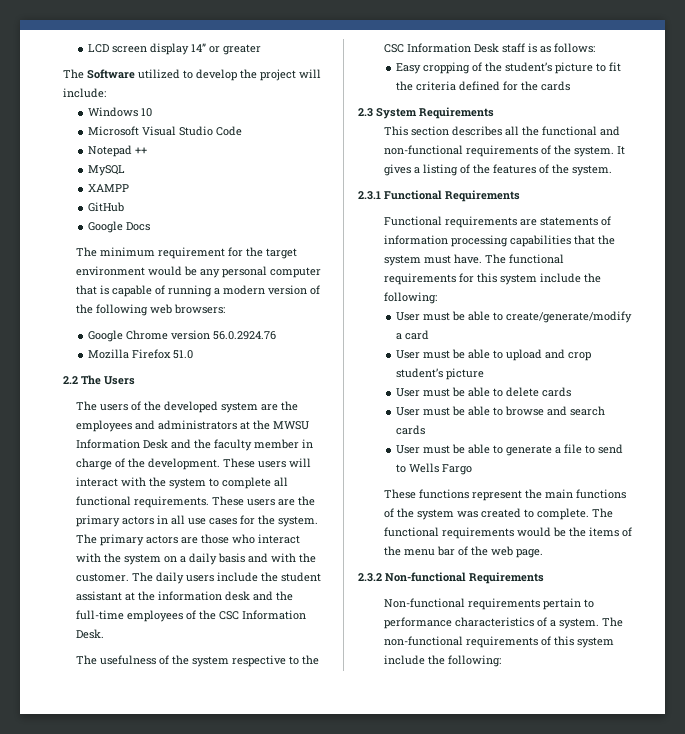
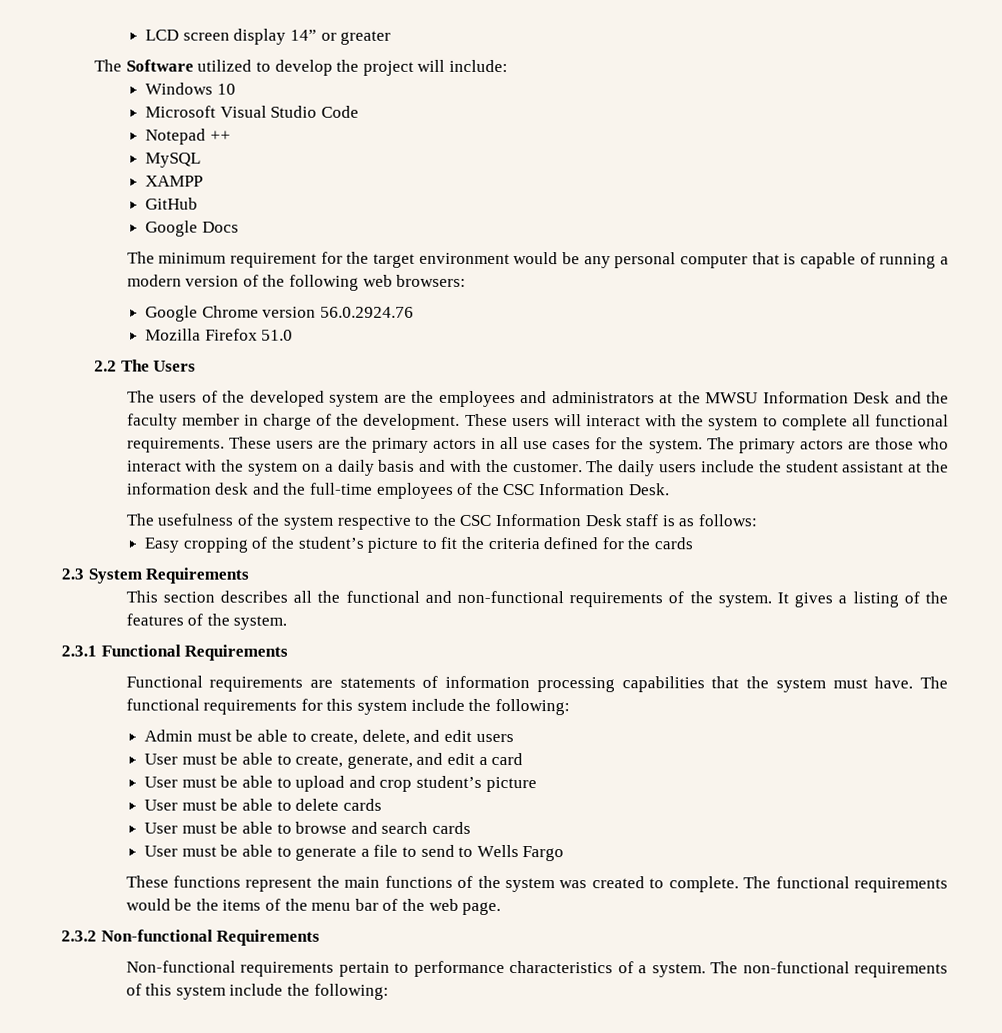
[395,311,632,323] // User must be able to create/generate/modify -> [144,729,514,745] [144,752,476,769] // Admin must be able to create, delete, and edit users // User must be able to create, generate, and edit

